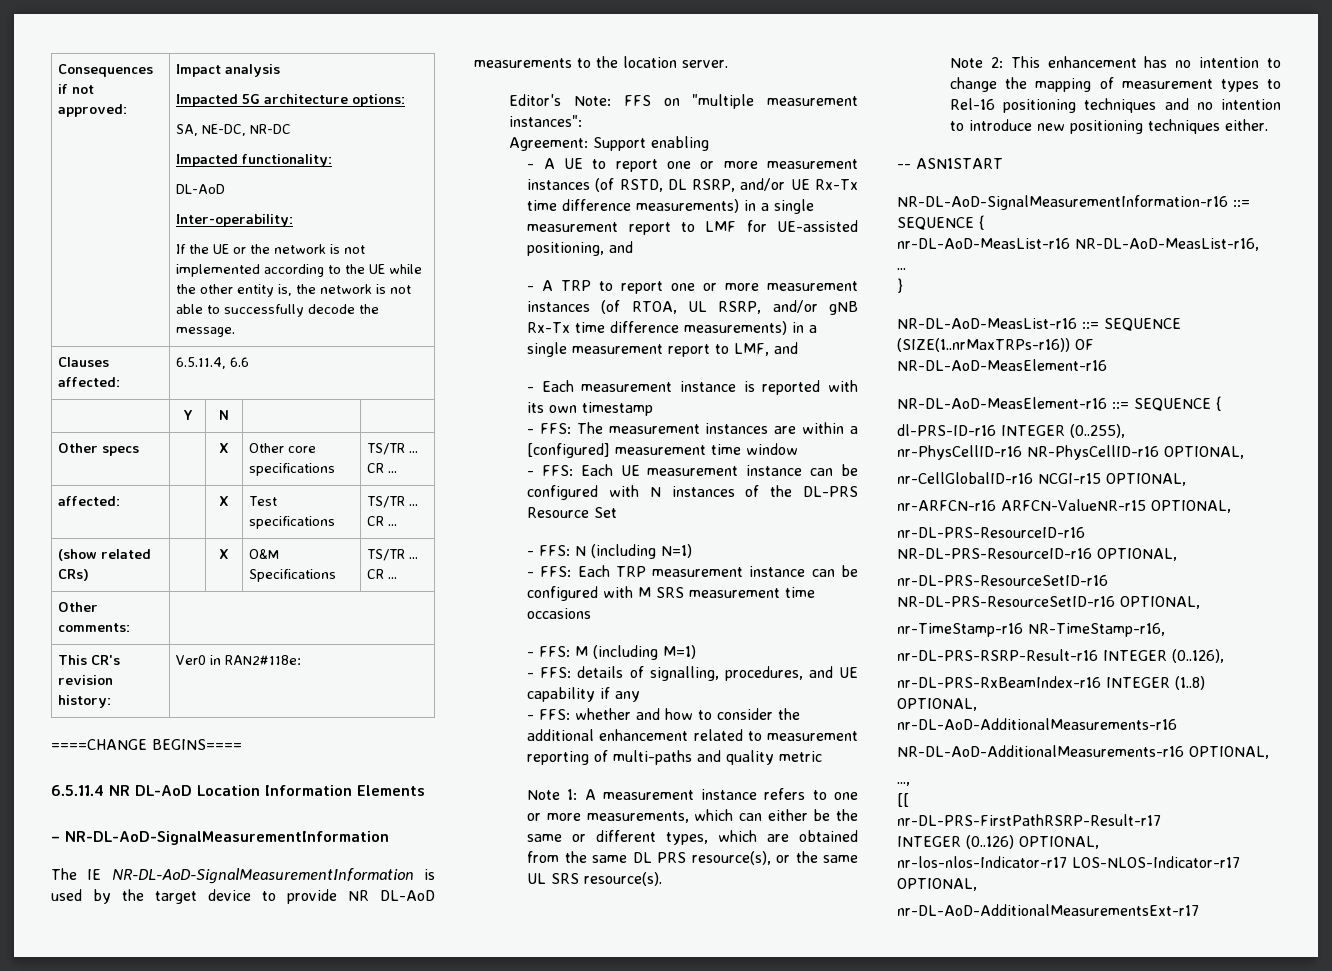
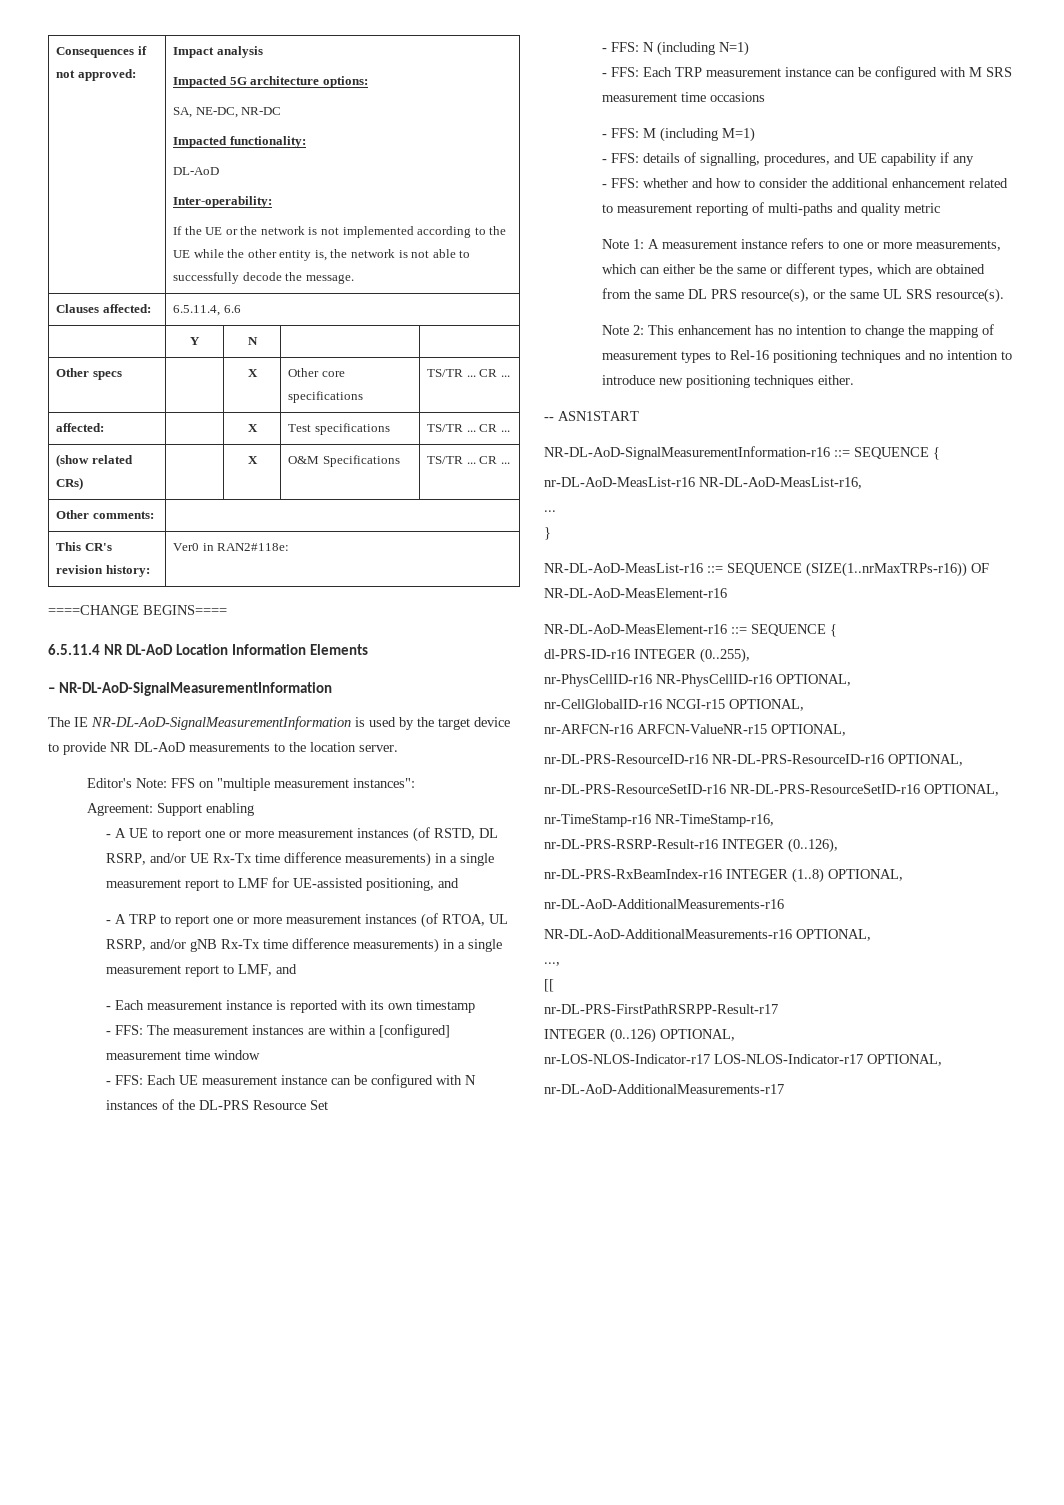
[897,814,1161,826] nr-DL-PRS-FirstPathRSRP-Result-r17 -> [544,1004,778,1014] nr-DL-PRS-FirstPathRSRPP-Result-r17
[897,856,1067,868] nr-los-nlos-Indicator-r17 -> [544,1054,710,1064] nr-LOS-NLOS-Indicator-r17
[897,904,1199,916] nr-DL-AoD-AdditionalMeasurementsExt-r17 -> [544,1084,784,1094] nr-DL-AoD-AdditionalMeasurements-r17

